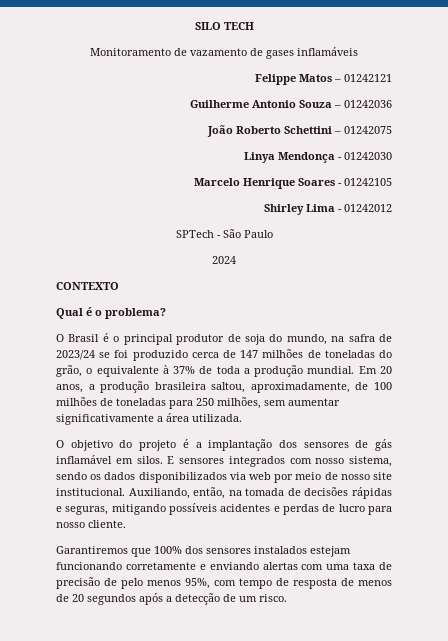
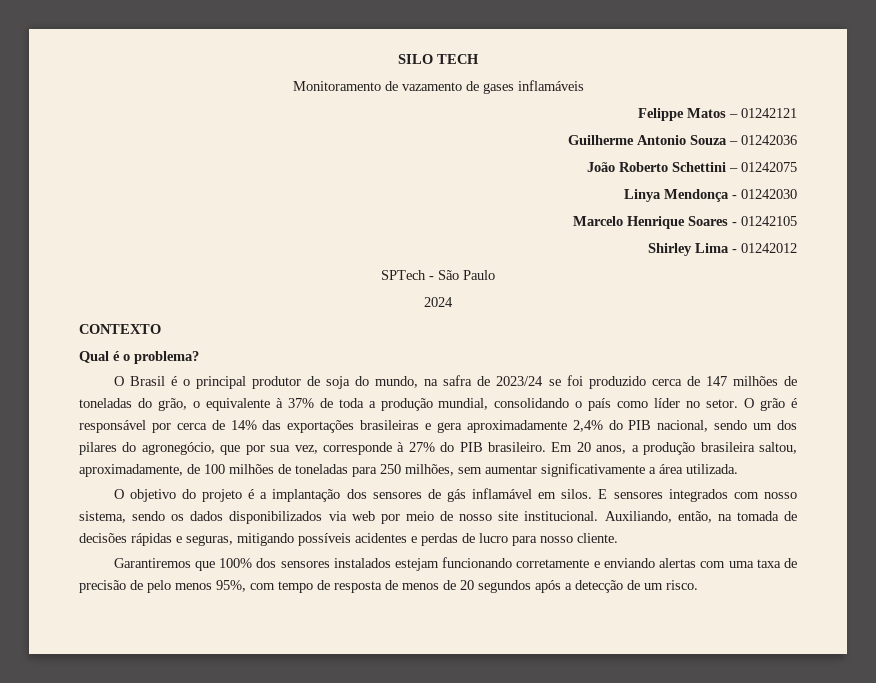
[307,366,355,374] mundial. -> [438,398,798,411] [79,420,797,433] [79,442,547,455] mundial, consolidando o país como líder no setor. O grão é responsável por cerca de 14% das exportações brasileiras e gera aproximadamente 2,4% do PIB nacional, sendo um dos pilares do agronegócio, que por sua vez, corresponde à 27% do PIB brasileiro.

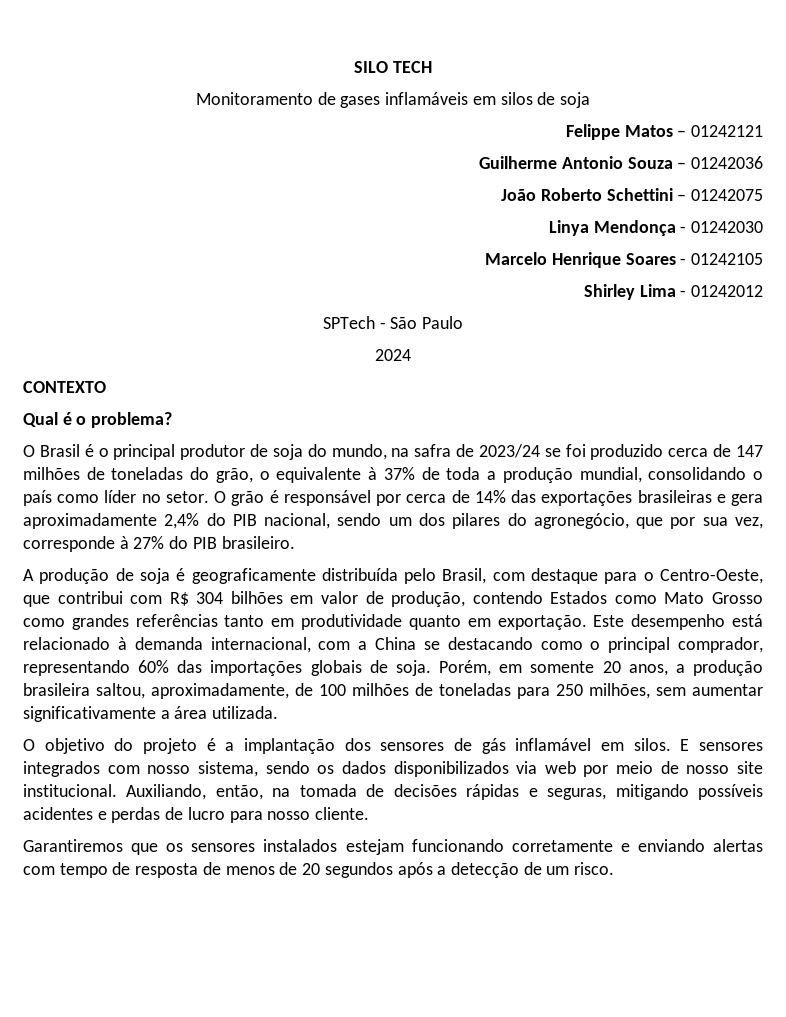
[401,81,479,91] vazamento de -> (336, 98) none
(584, 85) none -> [472,92,591,108] em silos de soja
[551,442,573,452] Em -> [23,568,763,584] [23,591,763,607] [23,614,764,630] [23,637,763,653] [23,660,595,676] // A produção de soja é geograficamente distribuída pelo Brasil, com destaque para o Centro-Oeste, que contribui com R$ 304 bilhões em valor de produção, contendo Estados como Mato Grosso como grandes referências tanto em produtividade quanto em exportação. Este desempenho está relacionado à demanda internacional, com a China se destacando como o principal comprador, representando 60% das importações globais de soja. Porém, em somente
[219,558,277,568] 100% dos -> [166,843,184,852] os
[728,558,797,568] [79,580,275,593] uma taxa de precisão de pelo menos 95%, com -> (55, 870) none

